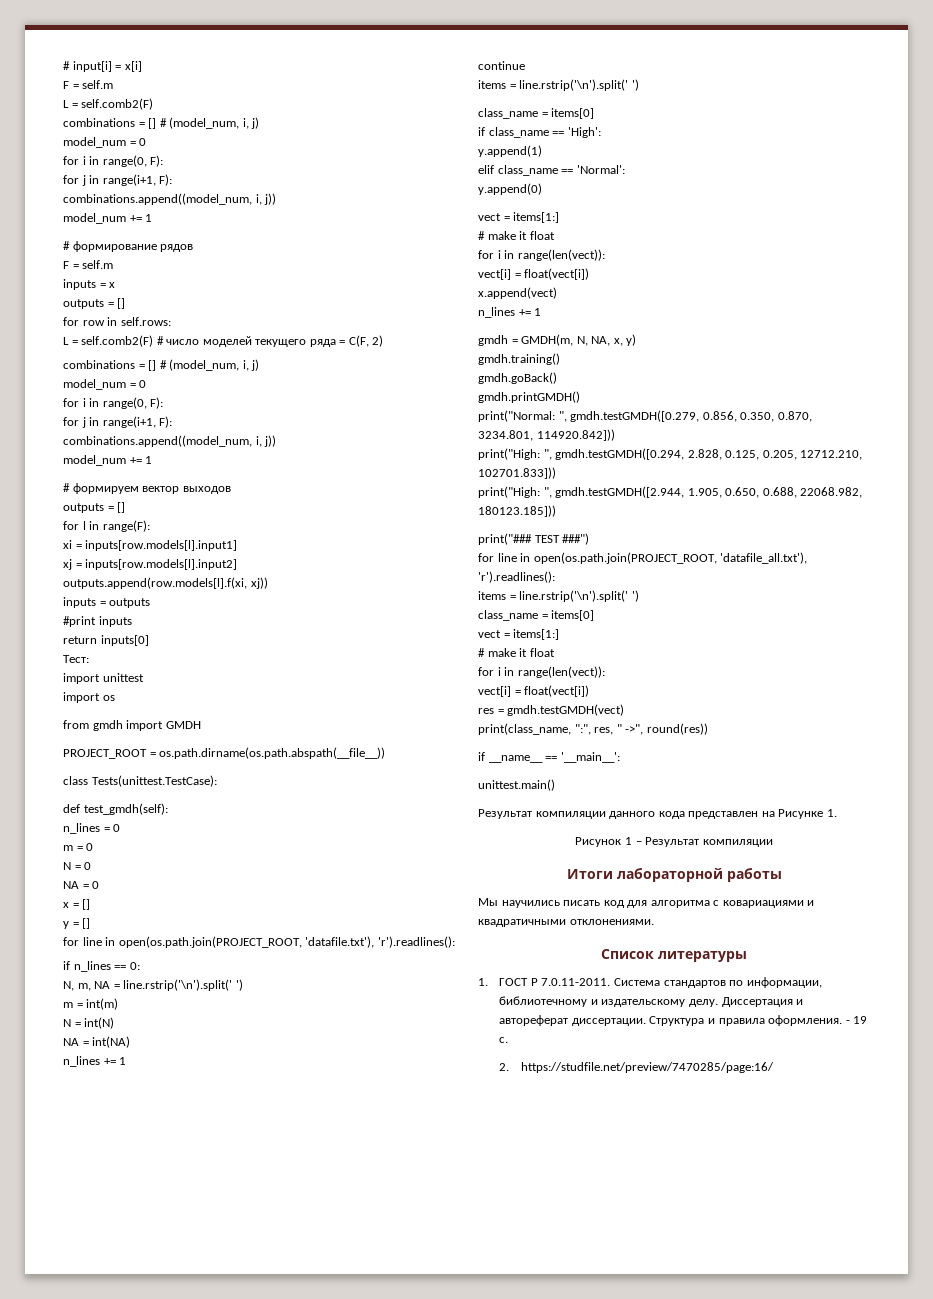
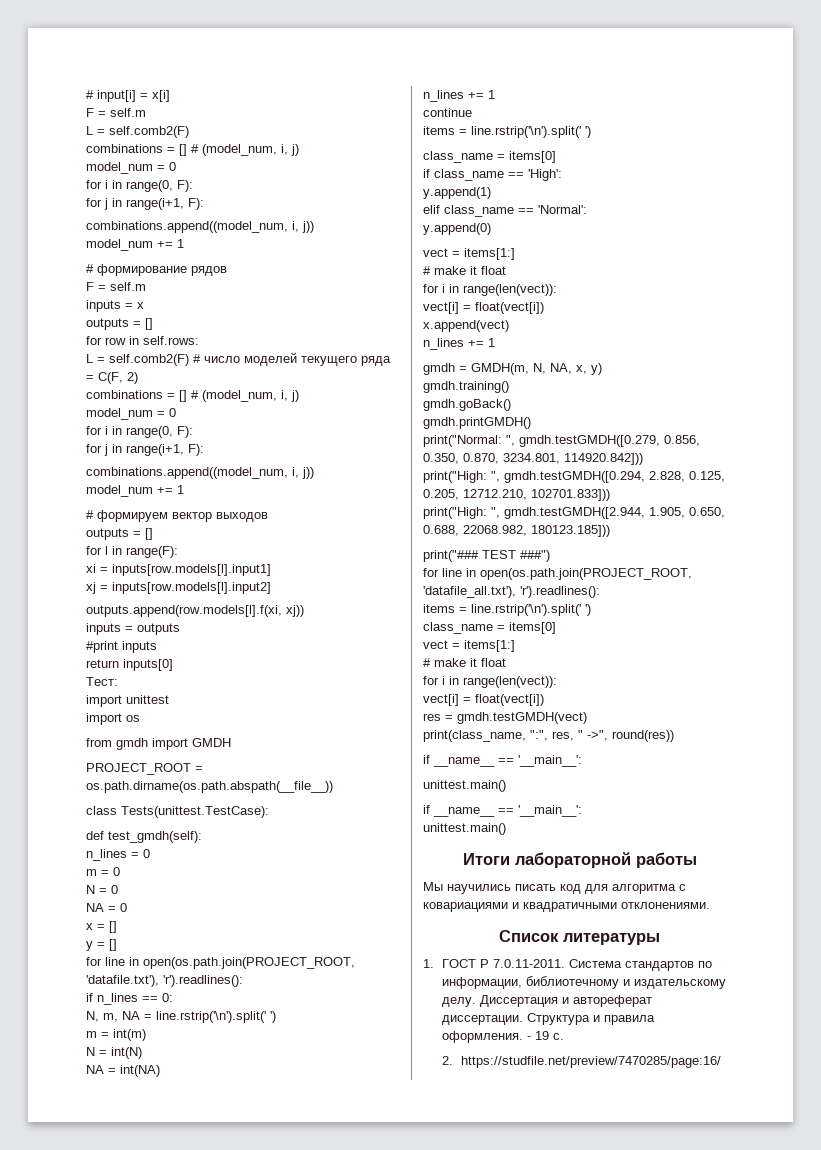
[478,809,837,819] [575,837,773,847] Результат компиляции данного кода представлен на Рисунке 1. // Рисунок 1 – Результат компиляции -> [423,805,582,817] [423,823,506,835] if __name__ == '__main__': // unittest.main()

